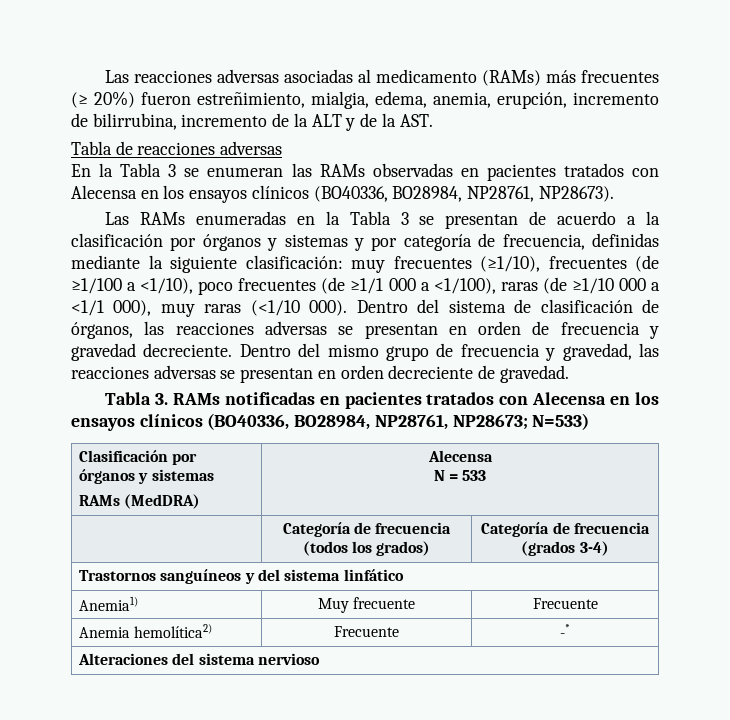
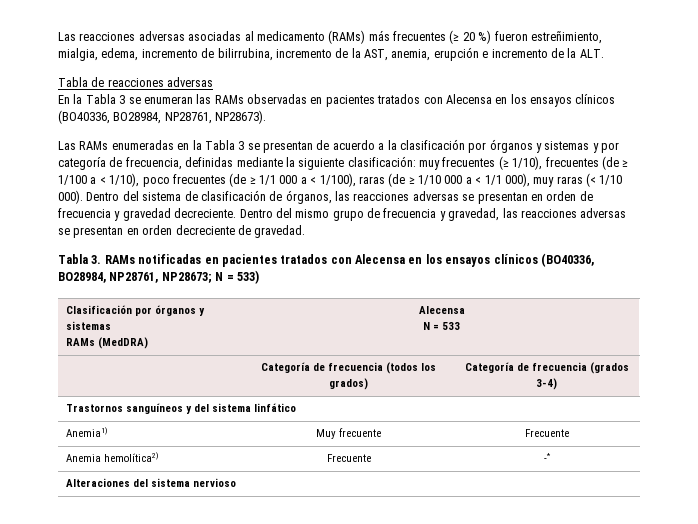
[94,91,135,108] 20%) -> [462,30,492,44] 20 %)
[433,92,567,109] anemia, erupción, -> (139, 54) none
[311,113,433,131] ALT y de la AST. -> [364,47,604,61] AST, anemia, erupción e incremento de la ALT.
[480,255,659,272] [71,277,660,295] [71,300,104,316] (≥1/10), frecuentes (de ≥1/100 a <1/10), poco frecuentes (de ≥1/1 000 a <1/100), raras (de ≥1/10 000 a <1/1 -> [498,156,629,170] [58,173,502,187] (≥ 1/10), frecuentes (de ≥ 1/100 a < 1/10), poco frecuentes (de ≥ 1/1 000 a < 1/100), raras (de ≥ 1/10 000 a < 1/1
[250,300,300,316] (<1/10 -> [586,173,623,187] (< 1/10
[532,413,590,430] N=533) -> [215,270,259,284] N = 533)

